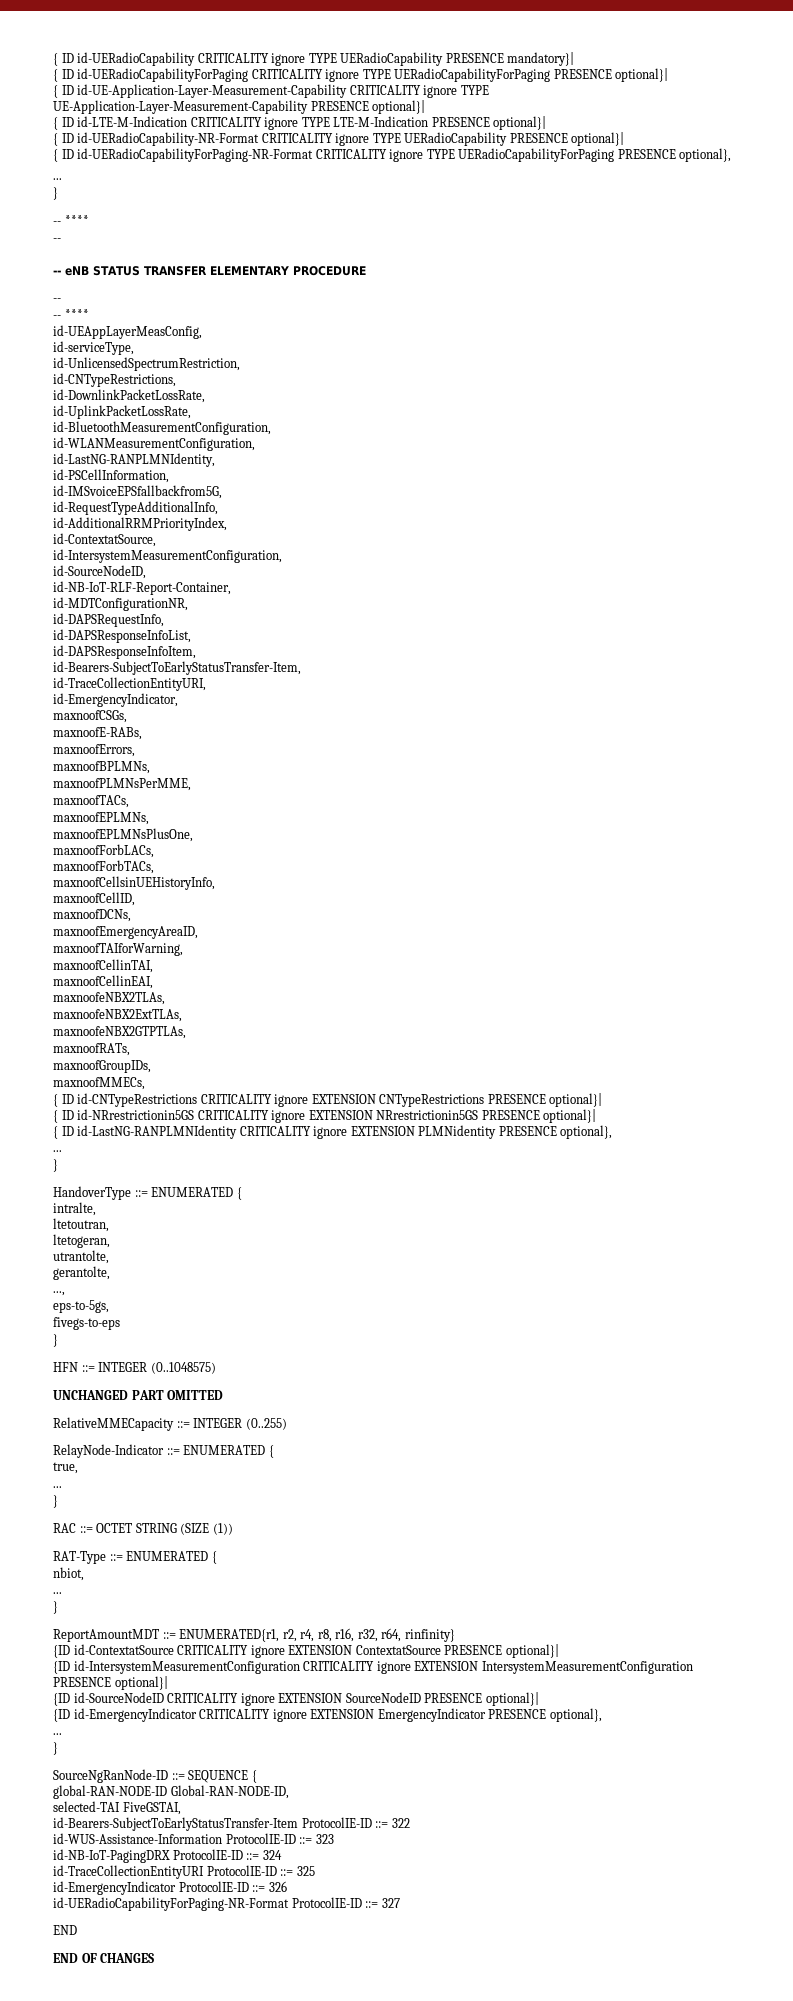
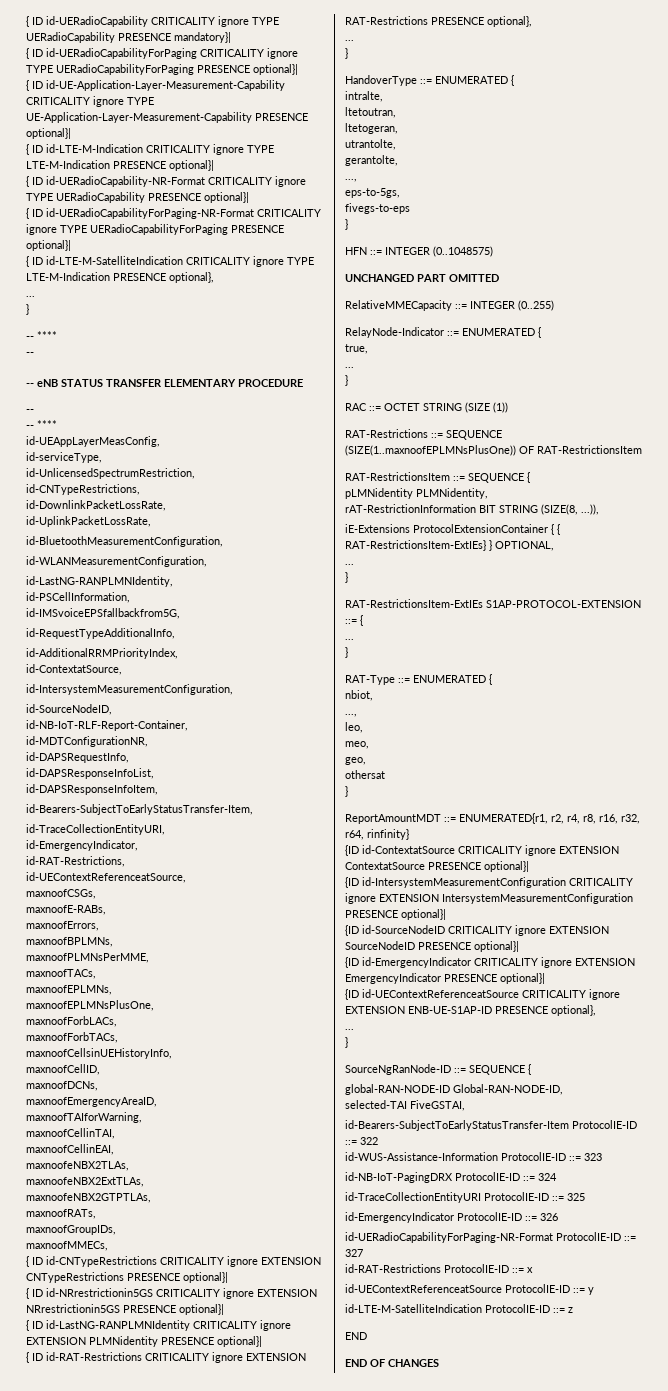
(676, 154) none -> [26,240,71,251] [26,256,314,267] [26,272,166,281] optional}| // { ID id-LTE-M-SatelliteIndication CRITICALITY ignore TYPE LTE-M-Indication PRESENCE
(178, 700) none -> [26,856,125,867] [26,872,186,883] // id-RAT-Restrictions, // id-UEContextReferenceatSource,
(557, 1131) none -> [217,1336,262,1347] [26,1352,306,1363] [345,16,484,25] optional}| // { ID id-RAT-Restrictions CRITICALITY ignore EXTENSION RAT-Restrictions PRESENCE
(233, 1529) none -> [345,429,502,440] [345,445,642,456] [345,472,530,483] [345,488,488,499] [345,504,599,515] [345,524,560,535] [345,540,554,551] [345,564,354,565] [345,572,348,583] [345,599,641,608] [345,615,363,626] [345,639,354,640] [345,647,348,658] // RAT-Restrictions ::= SEQUENCE (SIZE(1..maxnoofEPLMNsPlusOne)) OF RAT-RestrictionsItem // RAT-RestrictionsItem ::= SEQUENCE { // pLMNidentity PLMNidentity, // rAT-RestrictionInformation BIT STRING (SIZE(8, ...)), // iE-Extensions ProtocolExtensionContainer { { RAT-RestrictionsItem-ExtIEs} } OPTIONAL, // ... // } // RAT-RestrictionsItem-ExtIEs S1AP-PROTOCOL-EXTENSION ::= { // ... // }
[53,1592,62,1594] ... -> [345,714,357,717] [345,722,363,733] [345,741,369,749] [345,757,366,765] [345,770,385,779] ..., // leo, // meo, // geo, // othersat
(547, 1714) none -> [500,973,545,984] [345,989,620,1000] [345,1006,548,1014] optional}| // {ID id-UEContextReferenceatSource CRITICALITY ignore EXTENSION ENB-UE-S1AP-ID PRESENCE
(400, 1903) none -> [345,1264,533,1273] [345,1284,594,1295] [345,1304,573,1313] // id-RAT-Restrictions ProtocolIE-ID ::= x // id-UEContextReferenceatSource ProtocolIE-ID ::= y // id-LTE-M-SatelliteIndication ProtocolIE-ID ::= z

